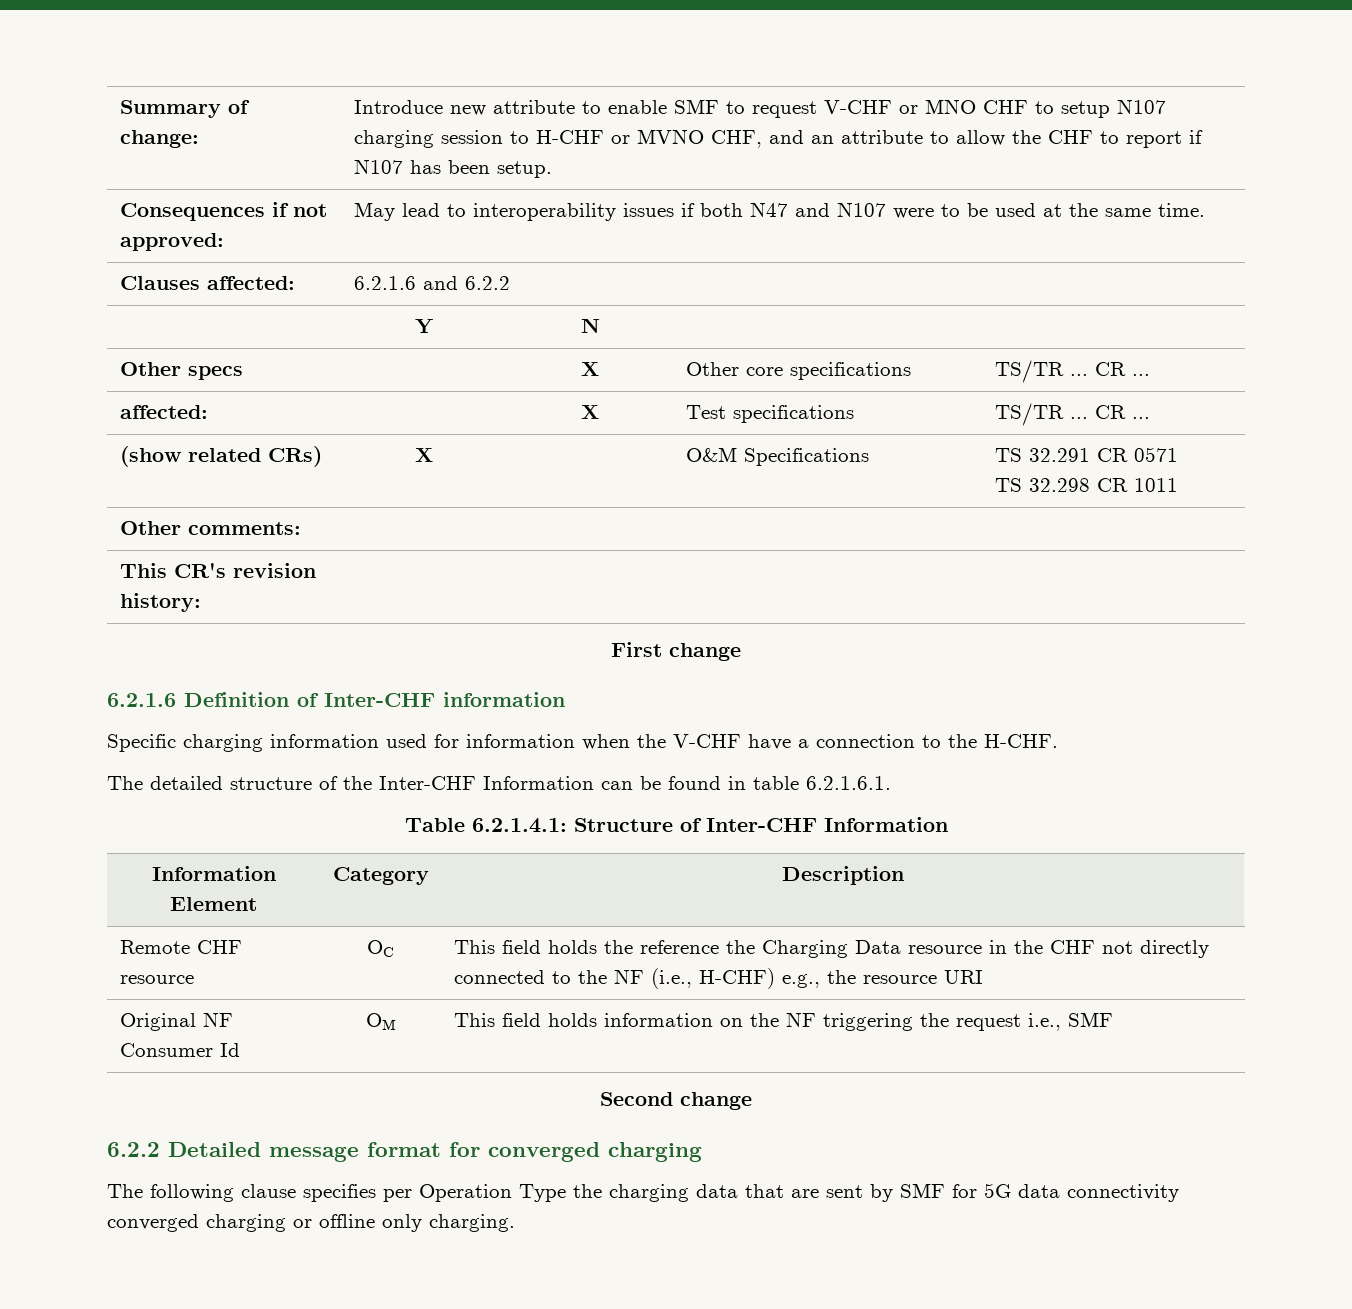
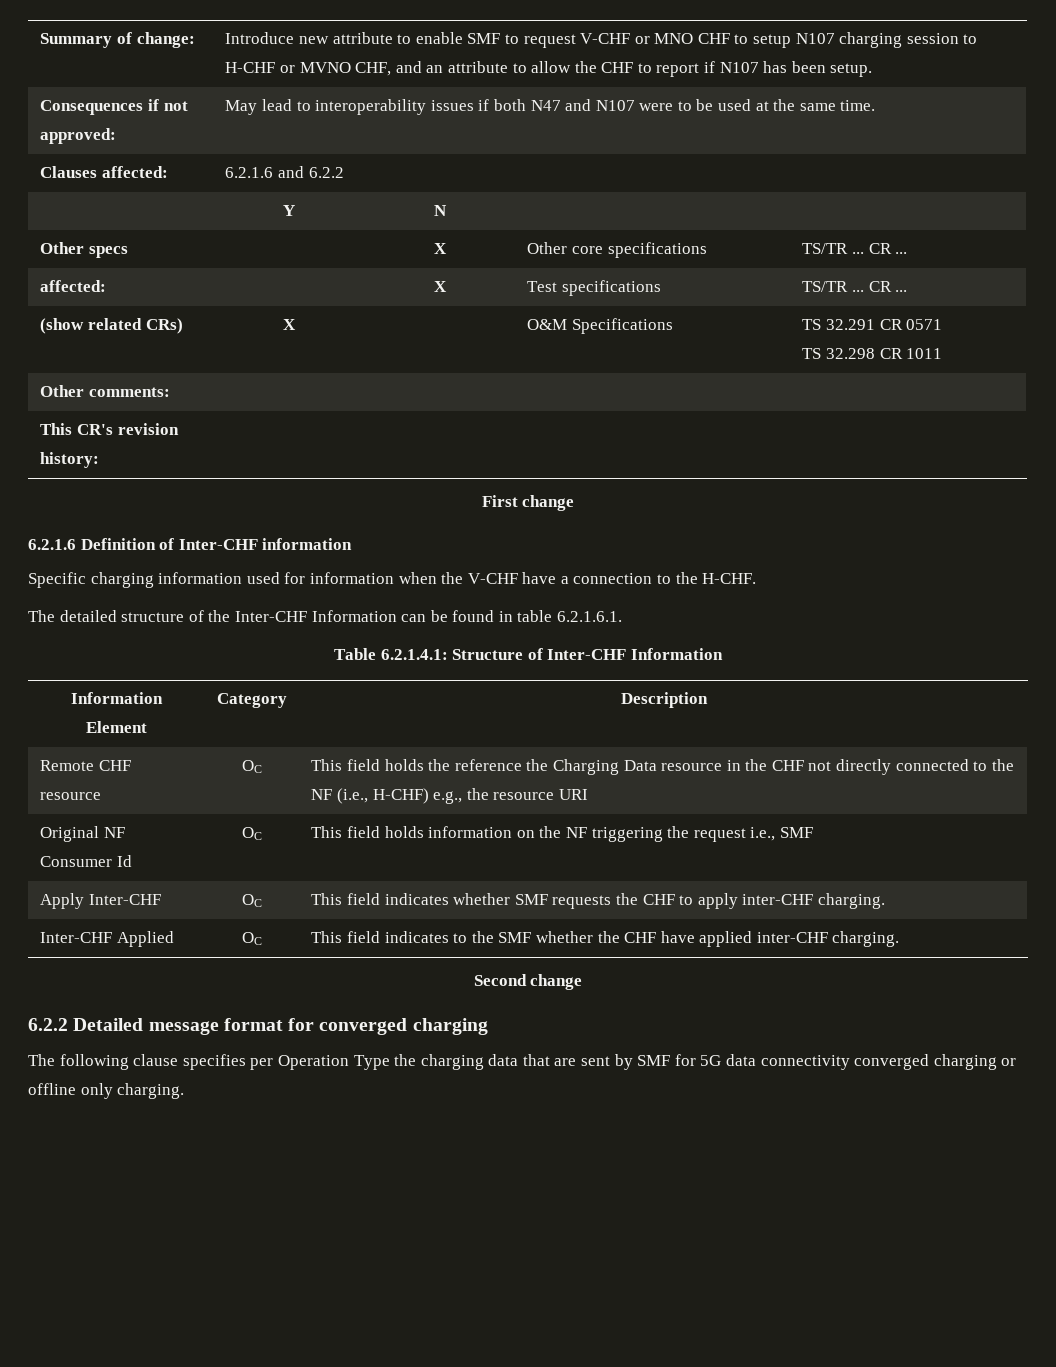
[365,1013,396,1030] OM -> [242,827,262,840] OC
(1113, 1019) none -> [40,893,161,909] [242,894,262,907] [311,893,885,909] [40,931,174,947] [242,932,262,945] [311,931,900,947] // Apply Inter-CHF | OC | This field indicates whether SMF requests the CHF to apply inter-CHF charging. // Inter-CHF Applied | OC | This field indicates to the SMF whether the CHF have applied inter-CHF charging.

